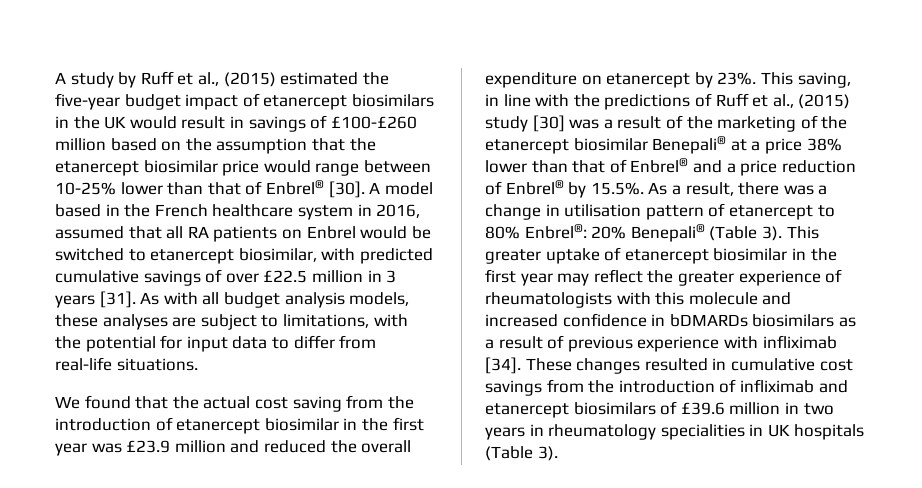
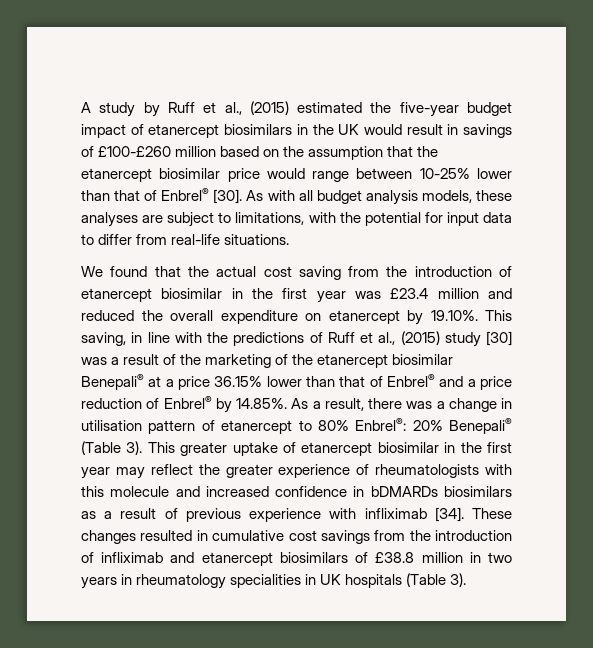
[369,182,433,195] [55,204,421,220] [55,226,431,242] [55,248,433,264] [55,269,397,286] [55,291,136,308] A model based in the French healthcare system in 2016, assumed that all RA patients on Enbrel would be switched to etanercept biosimilar, with predicted cumulative savings of over £22.5 million in 3 years [31]. -> (243, 196) none
[126,440,171,453] £23.9 -> [390,288,429,299] £23.4
[717,72,757,85] 23%. -> [430,310,478,321] 19.10%.
[806,138,842,151] 38% -> [214,376,263,387] 36.15%
[590,182,644,195] 15.5%. -> [236,398,287,409] 14.85%.
[680,402,725,415] £39.6 -> [375,552,415,563] £38.8

